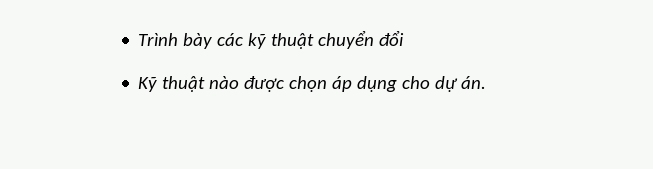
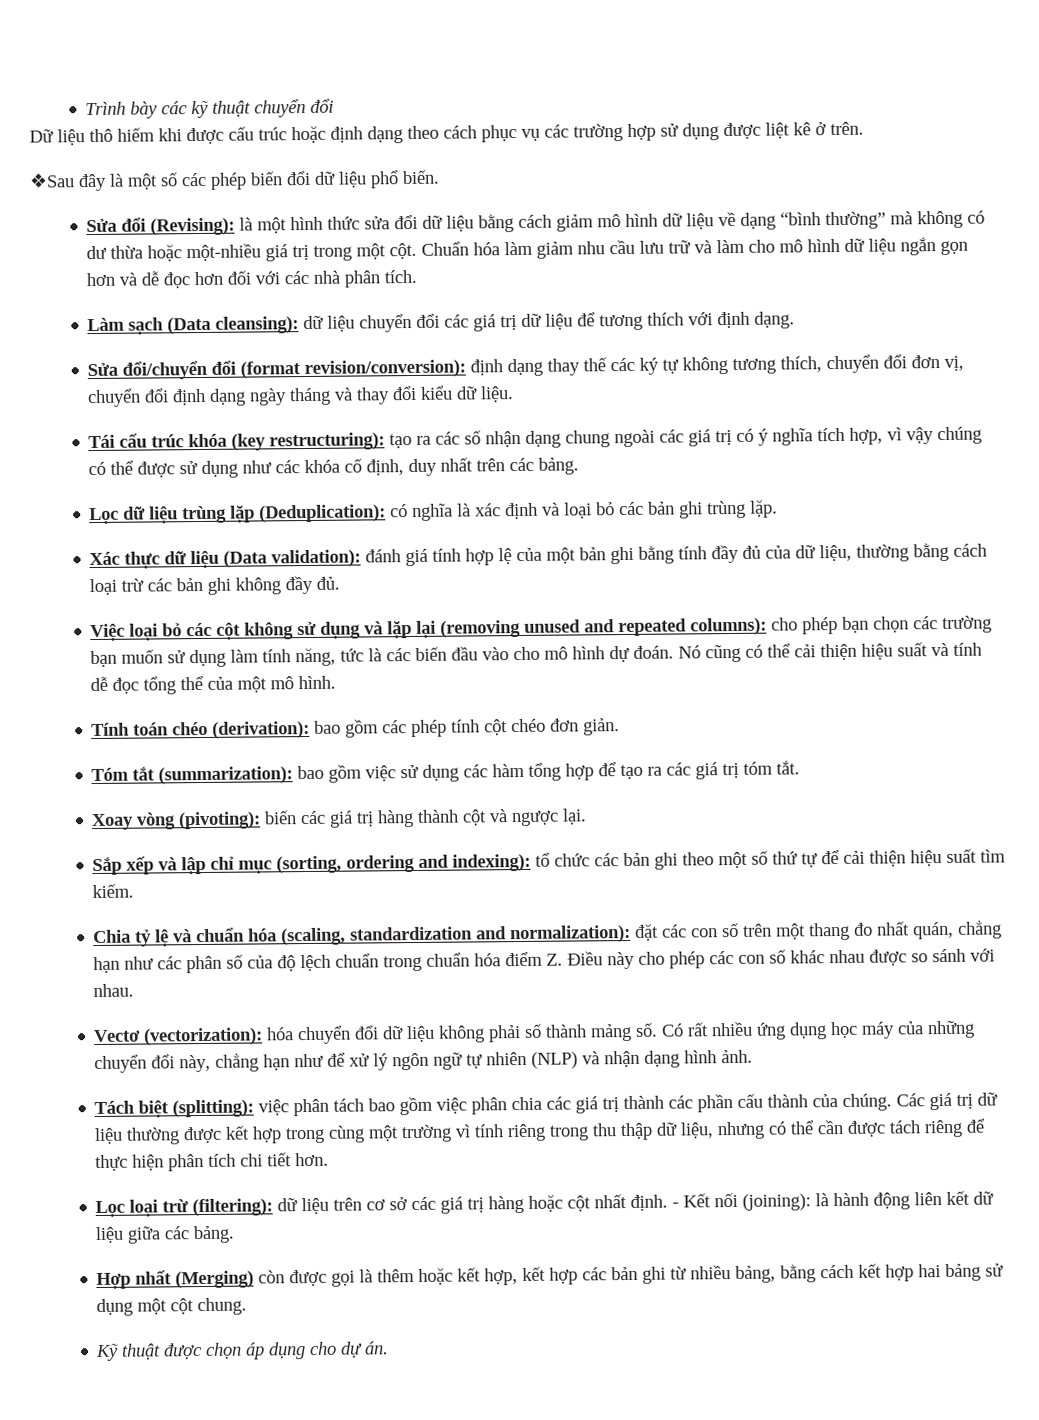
(405, 38) none -> [29,121,864,146] [29,169,440,192] [86,210,986,236] [86,237,969,262] [86,269,418,289] [87,311,796,335] [87,354,965,380] [87,385,515,408] [88,426,983,451] [88,457,580,478] [89,499,779,525] [89,542,988,569] [89,575,341,596] [90,615,993,642] [90,642,983,668] [90,675,337,695] [91,718,621,739] [91,760,801,785] [91,808,588,831] [92,848,1007,876] [92,883,135,899] [93,920,1003,947] [93,948,996,974] [93,983,135,998] [93,1020,976,1046] [94,1049,754,1074] [94,1092,999,1118] [94,1118,987,1145] [95,1152,330,1172] [95,1190,995,1218] [95,1225,236,1244] [96,1263,1005,1290] [96,1297,248,1317] // Dữ liệu thô hiếm khi được cấu trúc hoặc định dạng theo cách phục vụ các trường hợp sử dụng được liệt kê ở trên. // ❖Sau đây là một số các phép biến đổi dữ liệu phổ biến. // Sửa đổi (Revising): là một hình thức sửa đổi dữ liệu bằng cách giảm mô hình dữ liệu về dạng “bình thường” mà không có dư thừa hoặc một-nhiều giá trị trong một cột. Chuẩn hóa làm giảm nhu cầu lưu trữ và làm cho mô hình dữ liệu ngắn gọn hơn và dễ đọc hơn đối với các nhà phân tích. // Làm sạch (Data cleansing): dữ liệu chuyển đổi các giá trị dữ liệu để tương thích với định dạng. // Sửa đổi/chuyển đổi (format revision/conversion): định dạng thay thế các ký tự không tương thích, chuyển đổi đơn vị, chuyển đổi định dạng ngày tháng và thay đổi kiểu dữ liệu. // Tái cấu trúc khóa (key restructuring): tạo ra các số nhận dạng chung ngoài các giá trị có ý nghĩa tích hợp, vì vậy chúng có thể được sử dụng như các khóa cố định, duy nhất trên các bảng. // Lọc dữ liệu trùng lặp (Deduplication): có nghĩa là xác định và loại bỏ các bản ghi trùng lặp. // Xác thực dữ liệu (Data validation): đánh giá tính hợp lệ của một bản ghi bằng tính đầy đủ của dữ liệu, thường bằng cách loại trừ các bản ghi không đầy đủ. // Việc loại bỏ các cột không sử dụng và lặp lại (removing unused and repeated columns): cho phép bạn chọn các trường bạn muốn sử dụng làm tính năng, tức là các biến đầu vào cho mô hình dự đoán. Nó cũng có thể cải thiện hiệu suất và tính dễ đọc tổng thể của một mô hình. // Tính toán chéo (derivation): bao gồm các phép tính cột chéo đơn giản. // Tóm tắt (summarization): bao gồm việc sử dụng các hàm tổng hợp để tạo ra các giá trị tóm tắt. // Xoay vòng (pivoting): biến các giá trị hàng thành cột và ngược lại. // Sắp xếp và lập chỉ mục (sorting, ordering and indexing): tổ chức các bản ghi theo một số thứ tự để cải thiện hiệu suất tìm kiếm. // Chia tỷ lệ và chuẩn hóa (scaling, standardization and normalization): đặt các con số trên một thang đo nhất quán, chẳng hạn như các phân số của độ lệch chuẩn trong chuẩn hóa điểm Z. Điều này cho phép các con số khác nhau được so sánh với nhau. // Vectơ (vectorization): hóa chuyển đổi dữ liệu không phải số thành mảng số. Có rất nhiều ứng dụng học máy của những chuyển đổi này, chẳng hạn như để xử lý ngôn ngữ tự nhiên (NLP) và nhận dạng hình ảnh. // Tách biệt (splitting): việc phân tách bao gồm việc phân chia các giá trị thành các phần cấu thành của chúng. Các giá trị dữ liệu thường được kết hợp trong cùng một trường vì tính riêng trong thu thập dữ liệu, nhưng có thể cần được tách riêng để thực hiện phân tích chi tiết hơn. // Lọc loại trừ (filtering): dữ liệu trên cơ sở các giá trị hàng hoặc cột nhất định. - Kết nối (joining): là hành động liên kết dữ liệu giữa các bảng. // Hợp nhất (Merging) còn được gọi là thêm hoặc kết hợp, kết hợp các bản ghi từ nhiều bảng, bằng cách kết hợp hai bảng sử dụng một cột chung.
[209,76,240,89] nào -> (162, 1351) none

